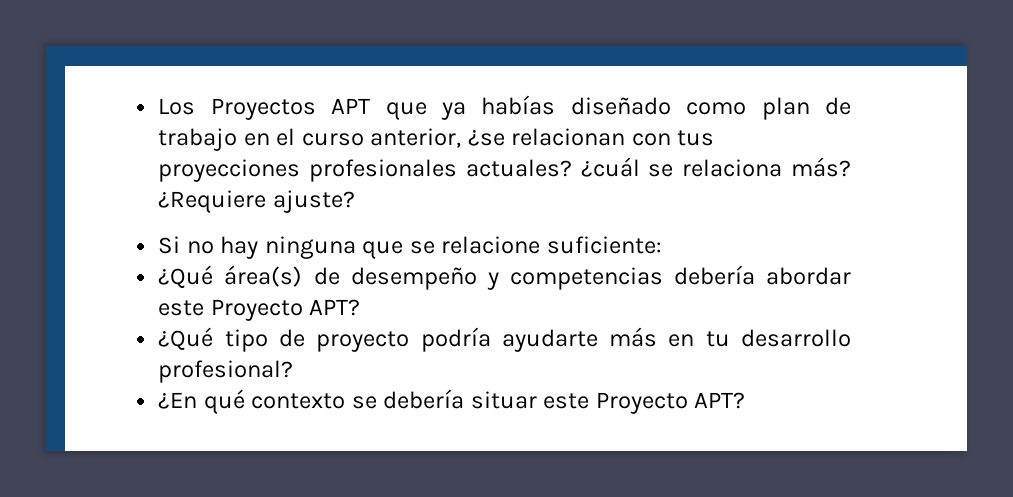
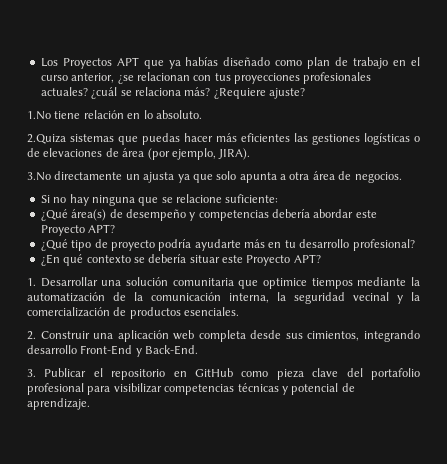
(355, 201) none -> [27,110,202,120] [27,133,420,145] [27,148,251,160] [27,171,402,183] // 1.No tiene relación en lo absoluto. // 2.Quiza sistemas que puedas hacer más eficientes las gestiones logísticas o de elevaciones de área (por ejemplo, JIRA). // 3.No directamente un ajusta ya que solo apunta a otra área de negocios.
(746, 400) none -> [27,277,421,289] [27,292,420,304] [27,307,240,319] [27,330,420,342] [27,345,199,357] [27,368,420,380] [27,383,355,395] [27,398,90,410] // 1. Desarrollar una solución comunitaria que optimice tiempos mediante la automatización de la comunicación interna, la seguridad vecinal y la comercialización de productos esenciales. // 2. Construir una aplicación web completa desde sus cimientos, integrando desarrollo Front-End y Back-End. // 3. Publicar el repositorio en GitHub como pieza clave del portafolio profesional para visibilizar competencias técnicas y potencial de aprendizaje.

